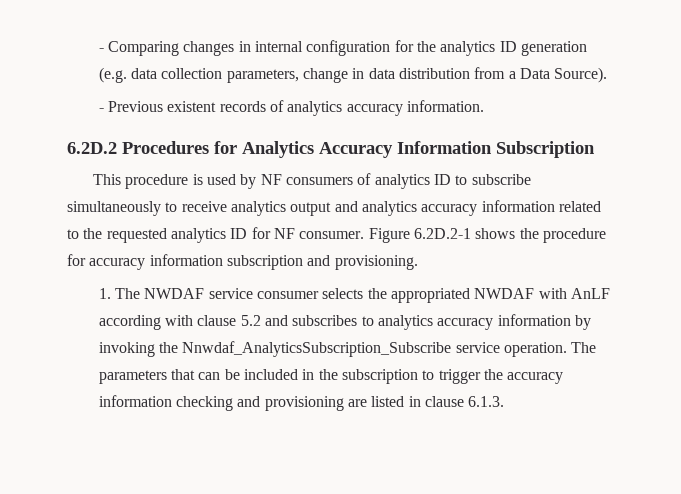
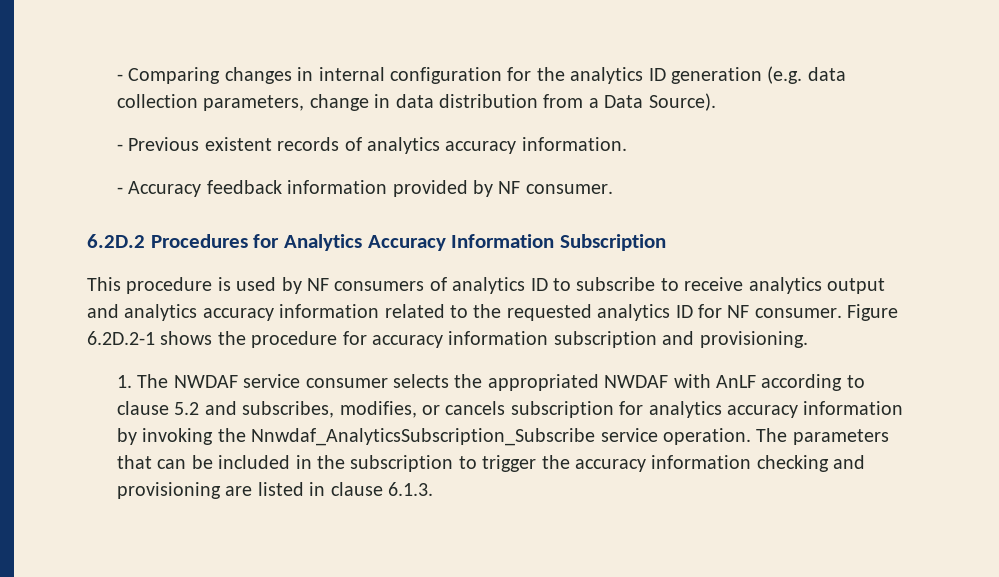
(484, 106) none -> [117,180,613,197] // - Accuracy feedback information provided by NF consumer.
[67,201,161,216] simultaneously -> (656, 284) none
[164,315,193,326] with -> [846,375,865,388] to
[292,315,374,326] subscribes to -> [242,401,644,418] subscribes, modifies, or cancels subscription for

